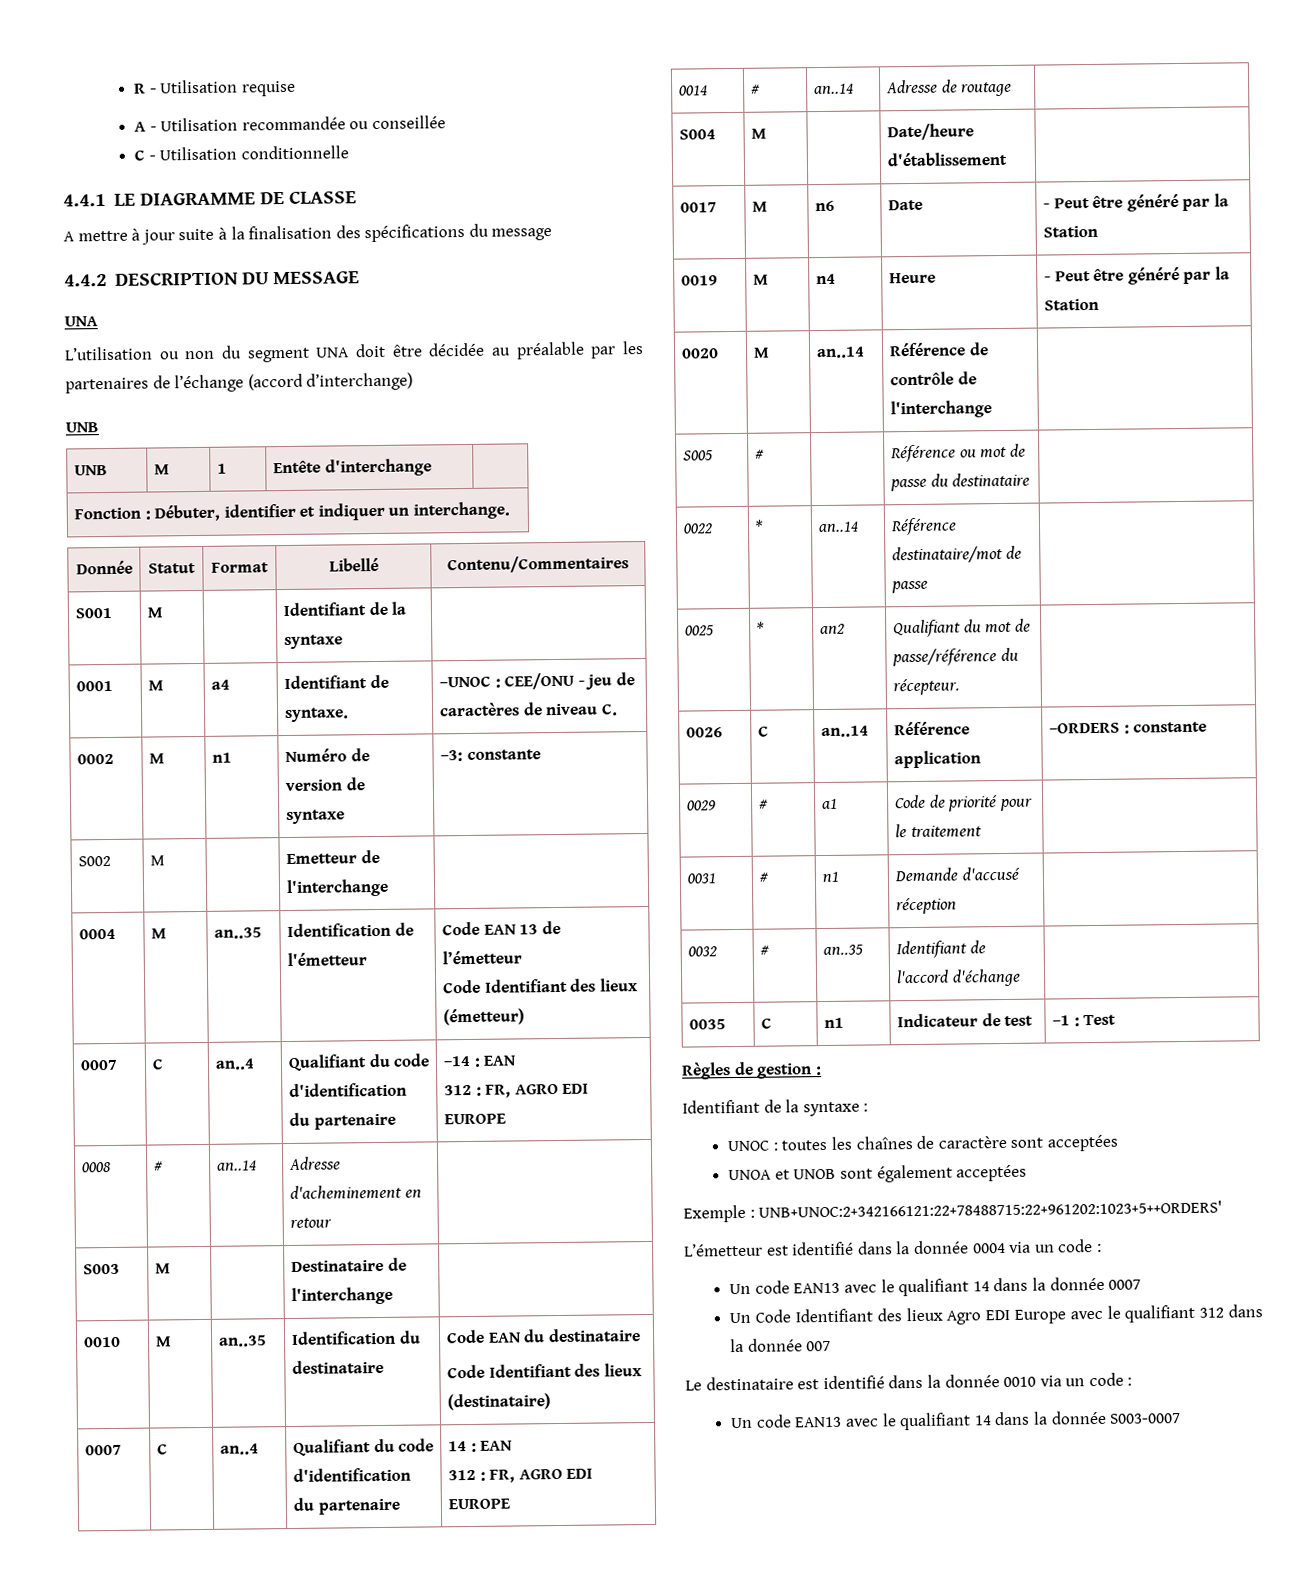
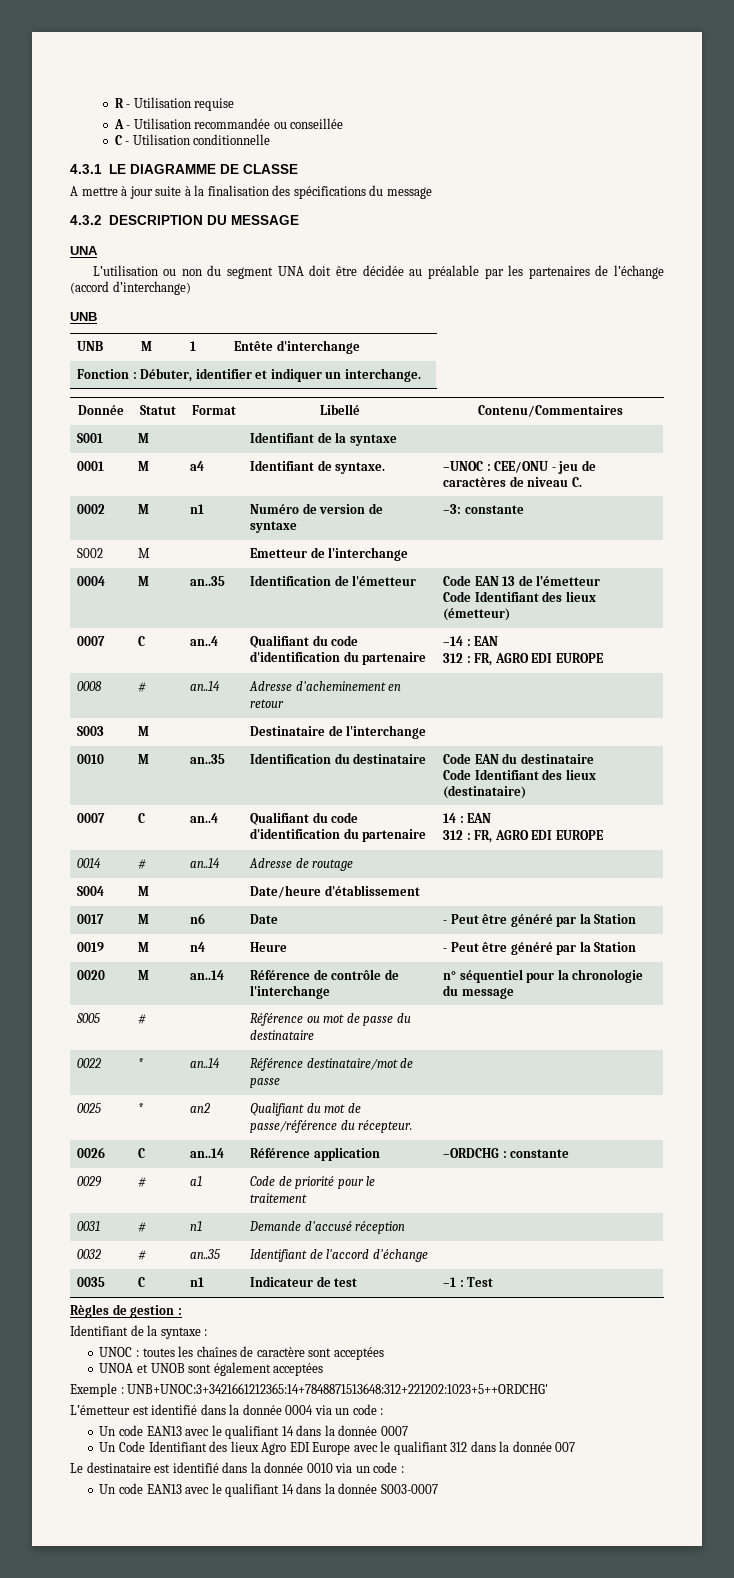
[63,193,106,207] 4.4.1 -> [70,164,102,174] 4.3.1
[64,273,107,287] 4.4.2 -> [70,215,102,225] 4.3.2
(992, 409) none -> [443,969,644,983] [443,985,514,999] n° séquentiel pour la chronologie du message
[1048,722,1120,734] –ORDERS -> [443,1148,500,1158] –ORDCHG
[758,1200,1223,1218] UNB+UNOC:2+342166121:22+78488715:22+961202:1023+5++ORDERS' -> [127,1383,549,1394] UNB+UNOC:3+3421661212365:14+7848871513648:312+221202:1023+5++ORDCHG'

